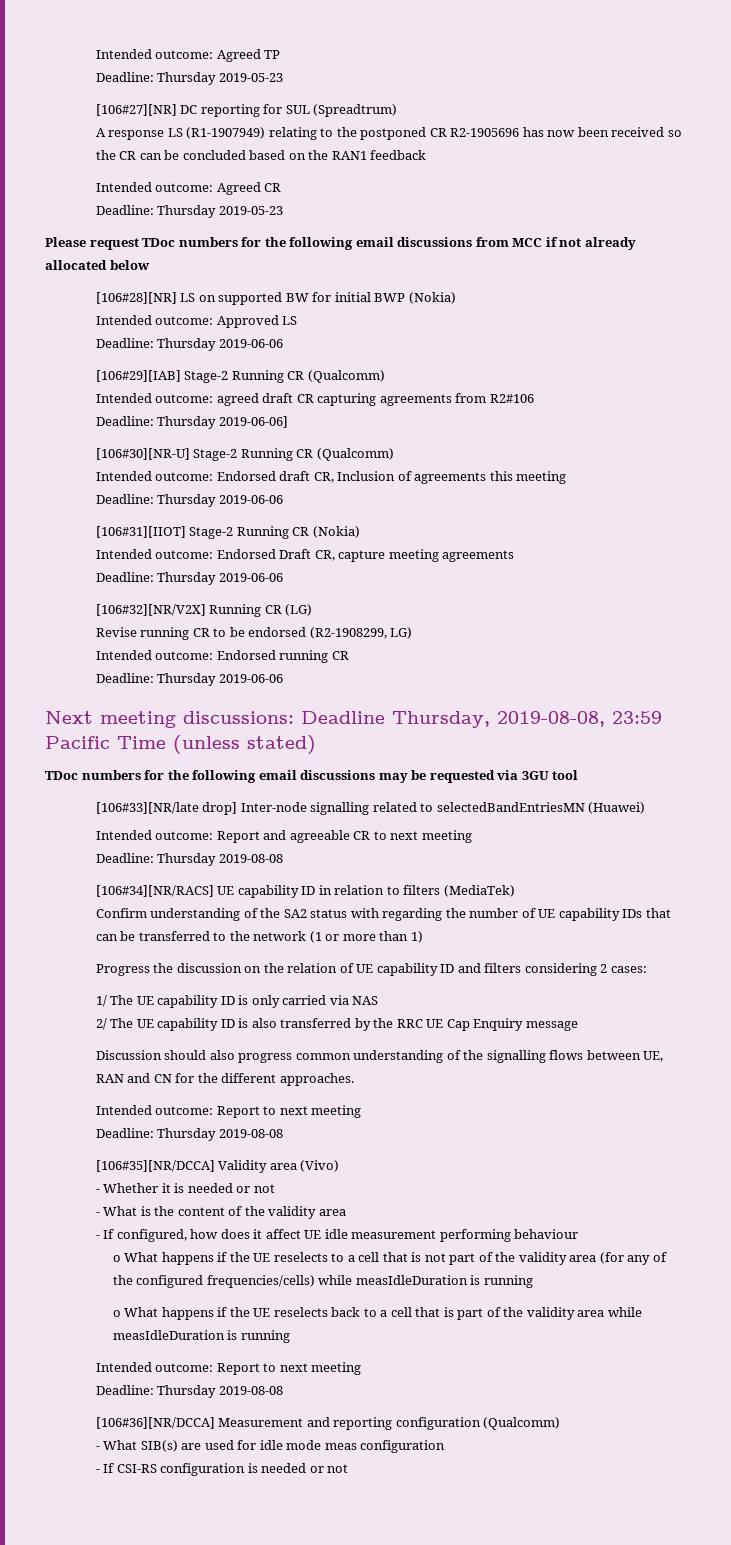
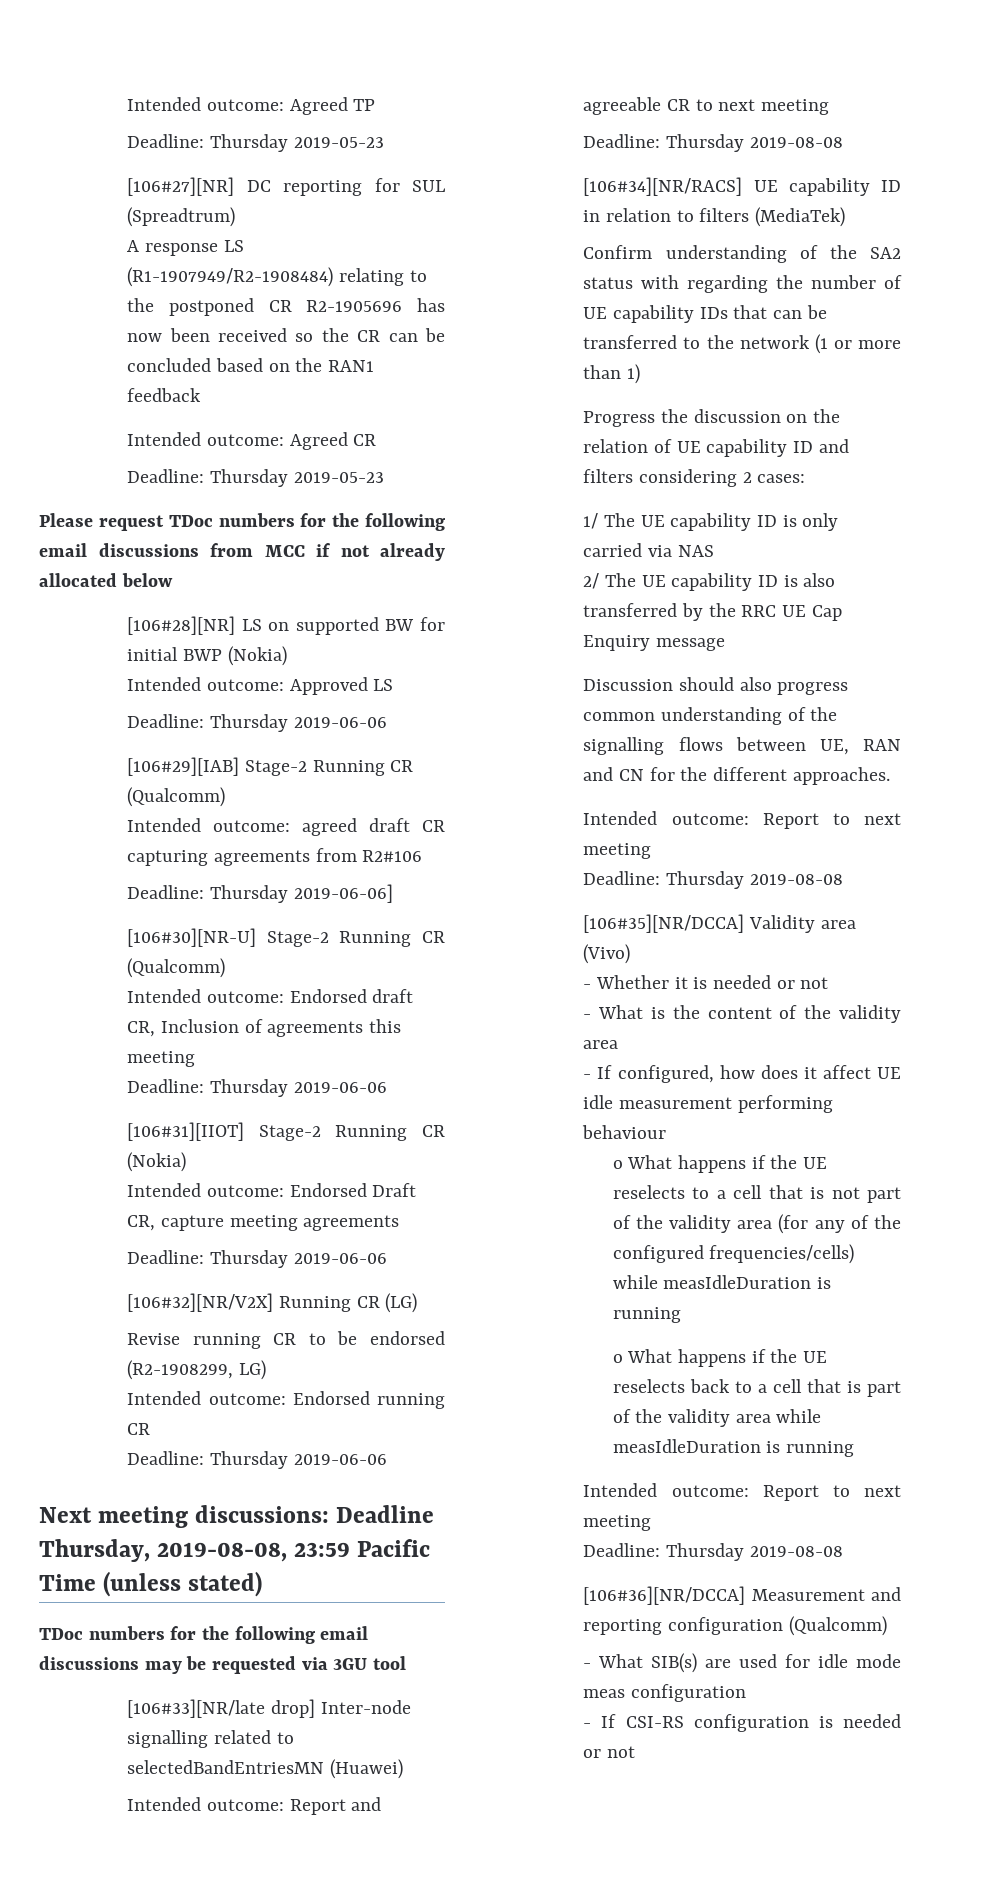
[186,127,266,139] (R1-1907949) -> [127,267,334,287] (R1-1907949/R2-1908484)

